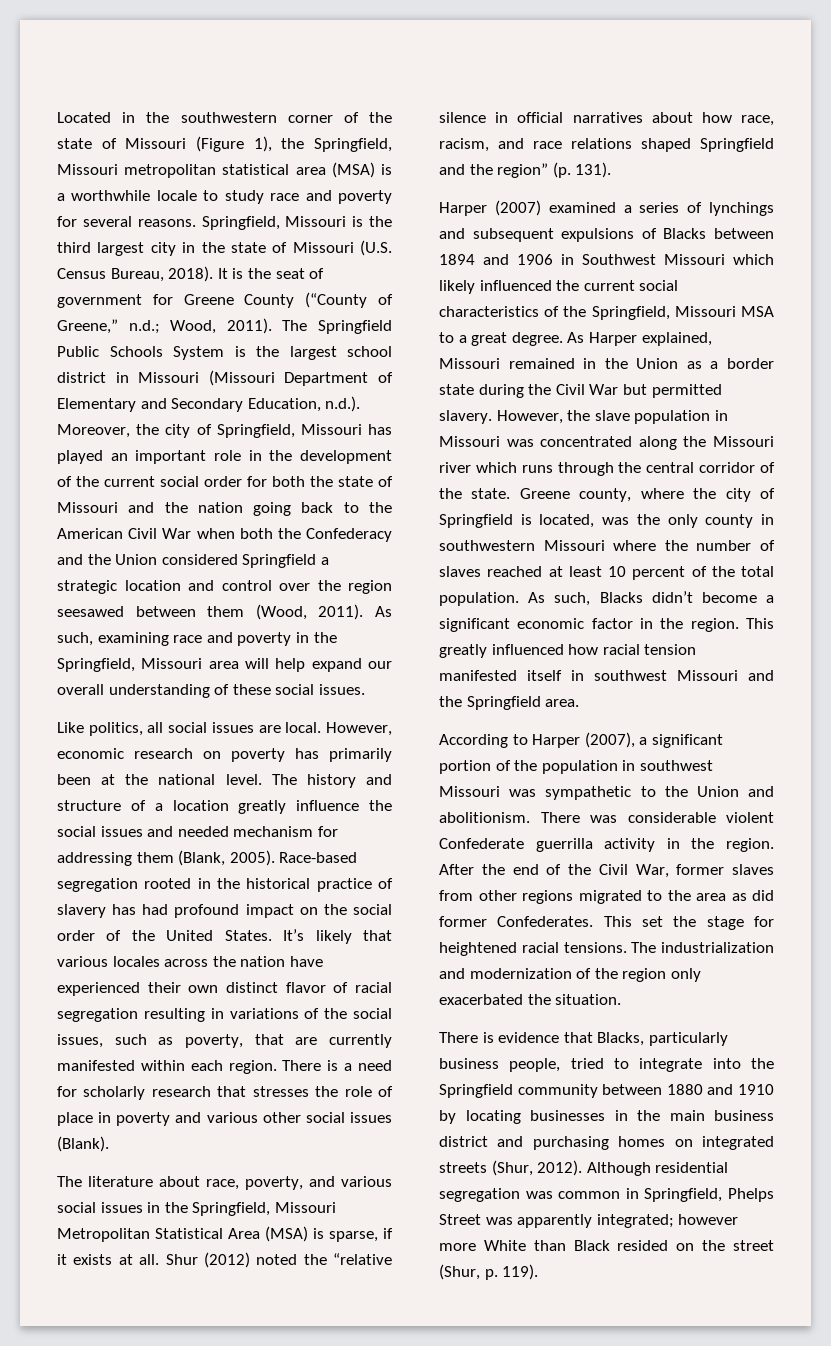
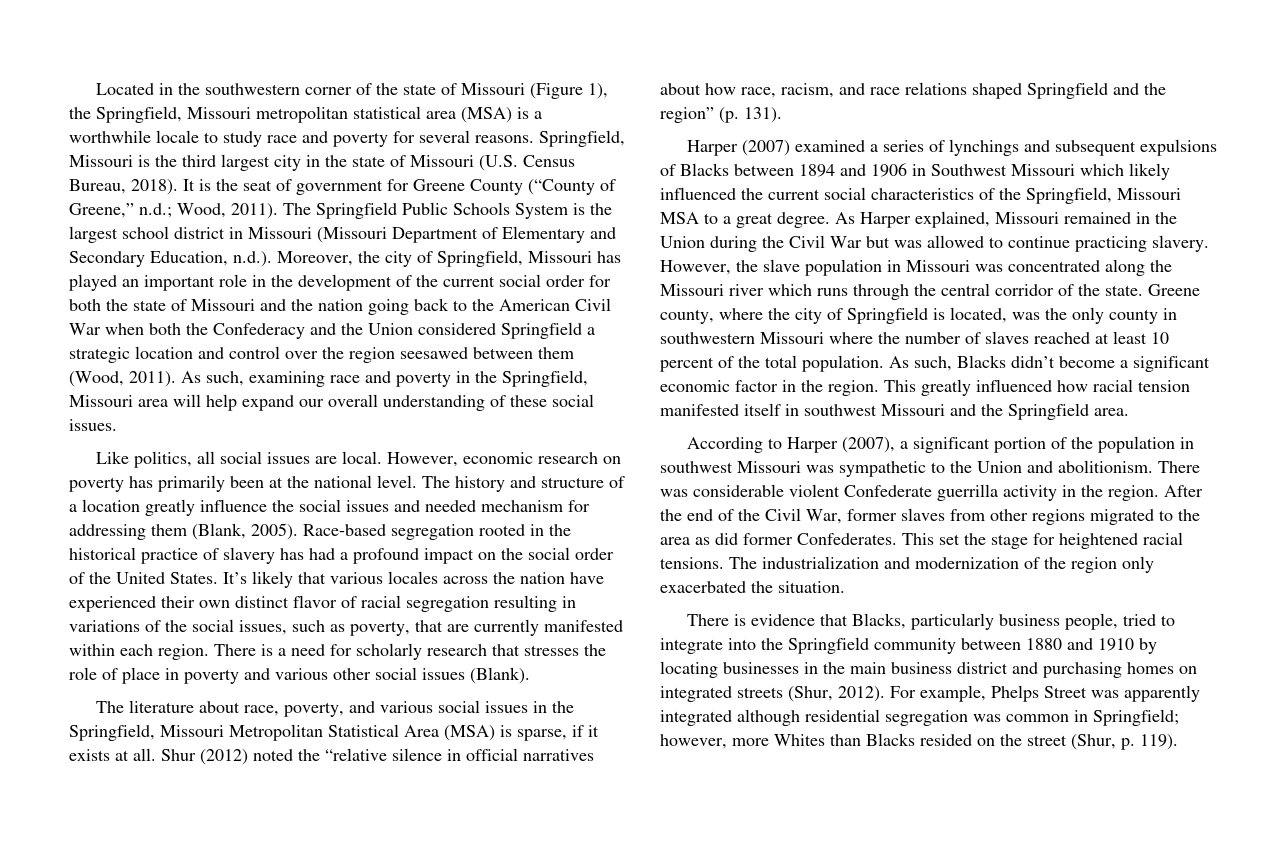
(169, 909) none -> [340,552,348,560] a
[686,358,774,369] [439,384,474,395] as a border state -> (705, 242) none
[651,384,722,398] permitted -> [894,235,1147,252] was allowed to continue practicing
[586,1162,651,1176] Although -> [890,685,1200,702] [660,709,800,726] For example, Phelps Street was apparently integrated although
[644,1188,774,1202] [439,1214,739,1228] [439,1240,610,1251] Springfield, Phelps Street was apparently integrated; however more White than Black -> [1093,709,1179,726] [660,733,915,749] Springfield; however, more Whites than Blacks

